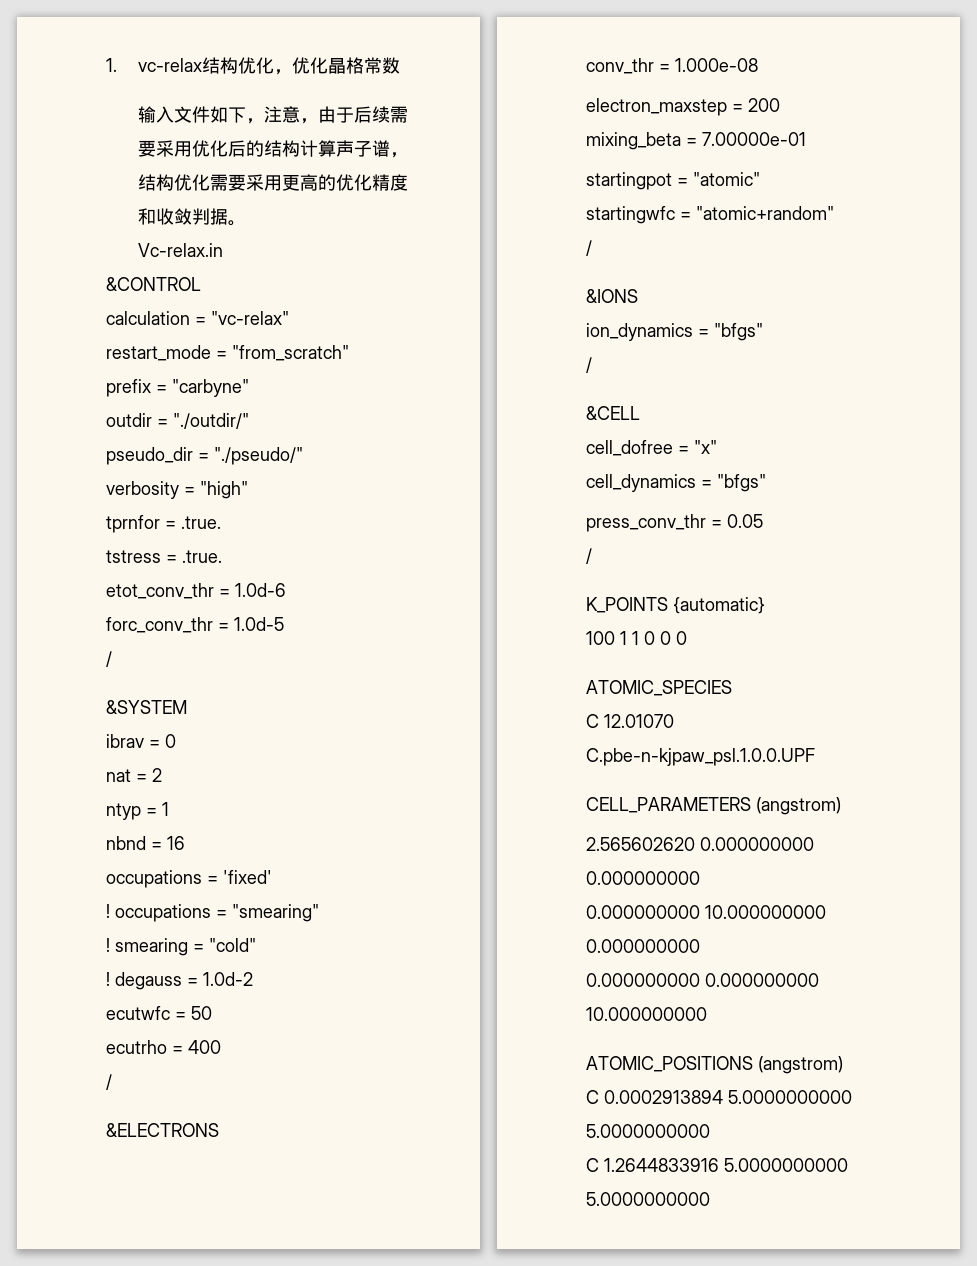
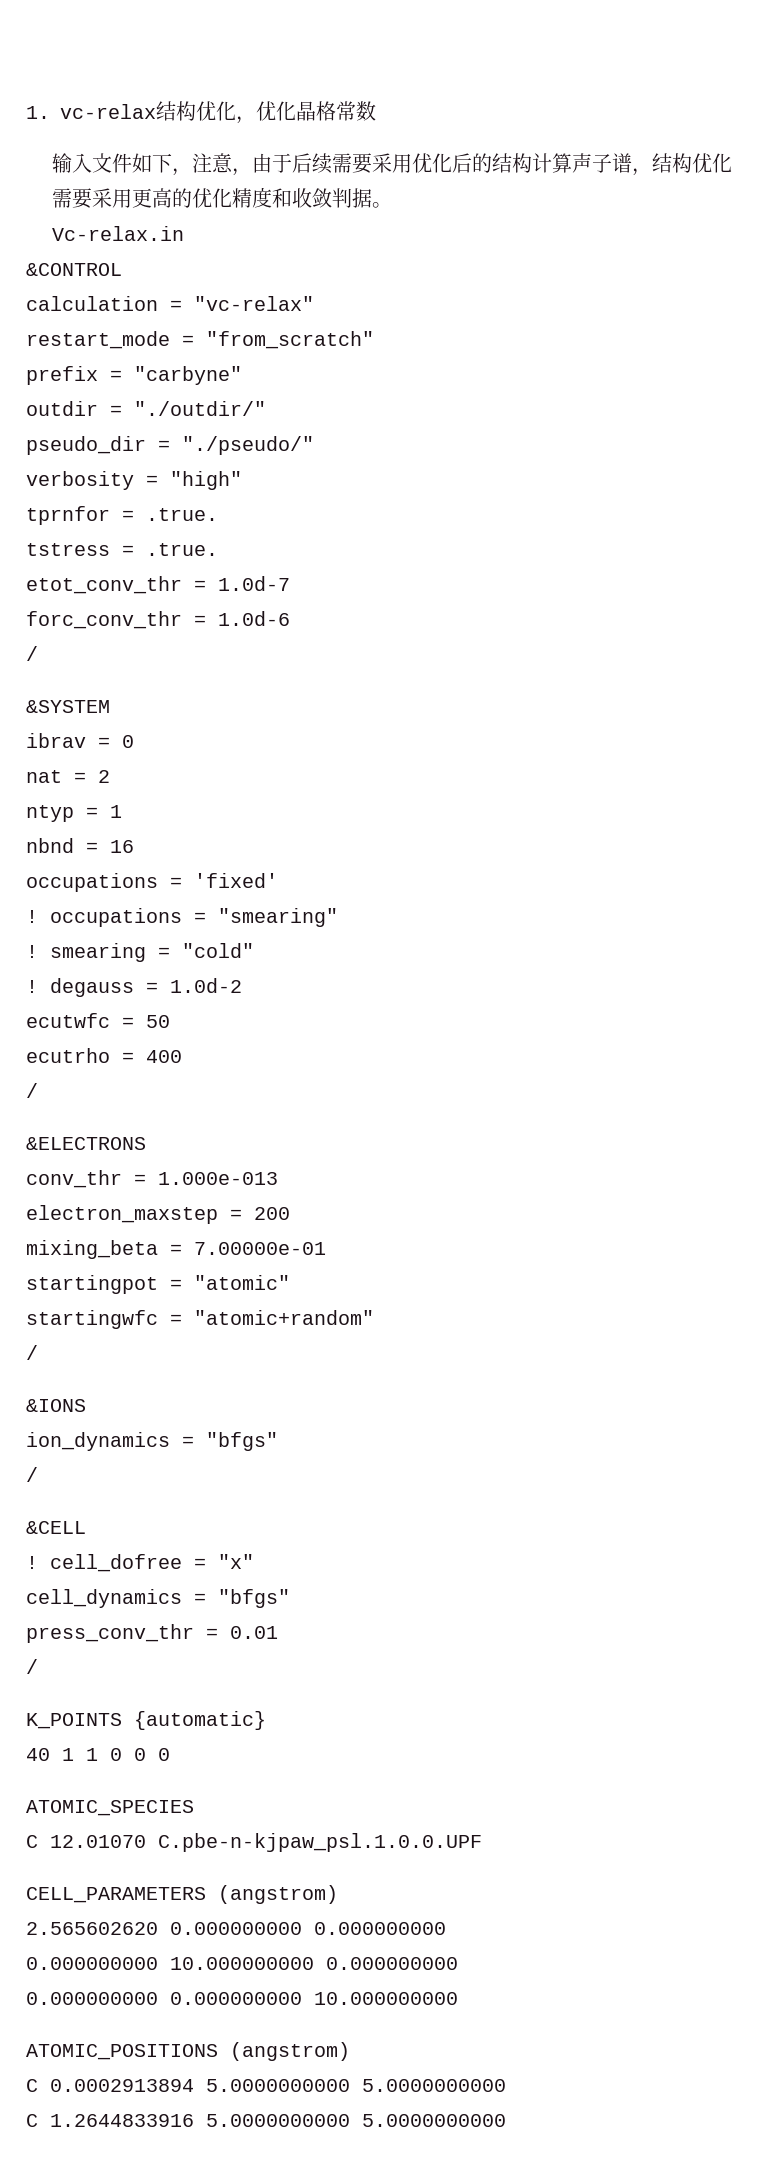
[235,583,286,597] 1.0d-6 -> [218,576,290,591] 1.0d-7
[234,617,284,631] 1.0d-5 -> [218,611,290,626] 1.0d-6
[675,58,758,72] 1.000e-08 -> [158,1172,278,1185] 1.000e-013
(640, 413) none -> [26,1556,38,1569] !
[727,514,763,528] 0.05 -> [230,1626,278,1639] 0.01
[586,631,615,645] 100 -> [26,1748,50,1761] 40

